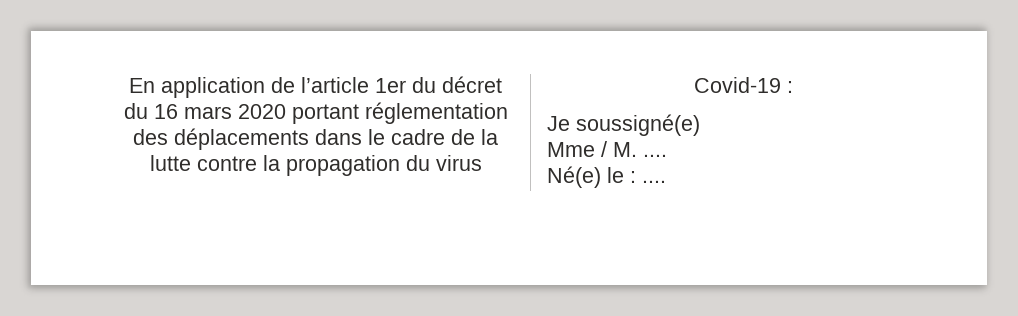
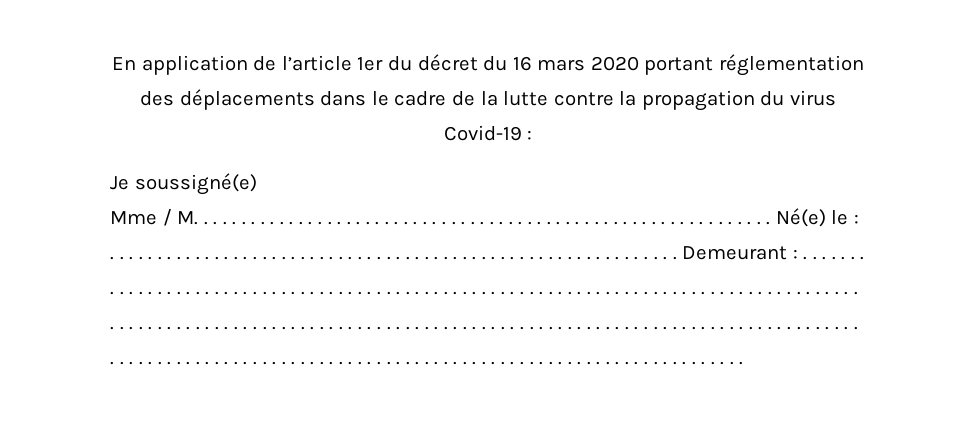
[643,154,667,157] [547,166,666,188] .... // Né(e) le : .... -> [203,208,859,227] [110,246,865,260] [110,291,858,295] [110,326,858,330] [110,361,744,365] . . . . . . . . . . . . . . . . . . . . . . . . . . . . . . . . . . . . . . . . . . . . . . . . . . . . . . . . . . . . Né(e) le : . . . . . . . . . . . . . . . . . . . . . . . . . . . . . . . . . . . . . . . . . . . . . . . . . . . . . . . . . . . . Demeurant : . . . . . . . . . . . . . . . . . . . . . . . . . . . . . . . . . . . . . . . . . . . . . . . . . . . . . . . . . . . . . . . . . . . . . . . . . . . . . . . . . . . . . . . . . . . . . . . . . . . . . . . . . . . . . . . . . . . . . . . . . . . . . . . . . . . . . . . . . . . . . . . . . . . . . . . . . . . . . . . . . . . . . . . . . . . . . . . . . . . . . . . . . . . . . . . . . . . . . . . . . . . . . . . . . . . . . . . . . . . . . . . . . . . . . . . .

